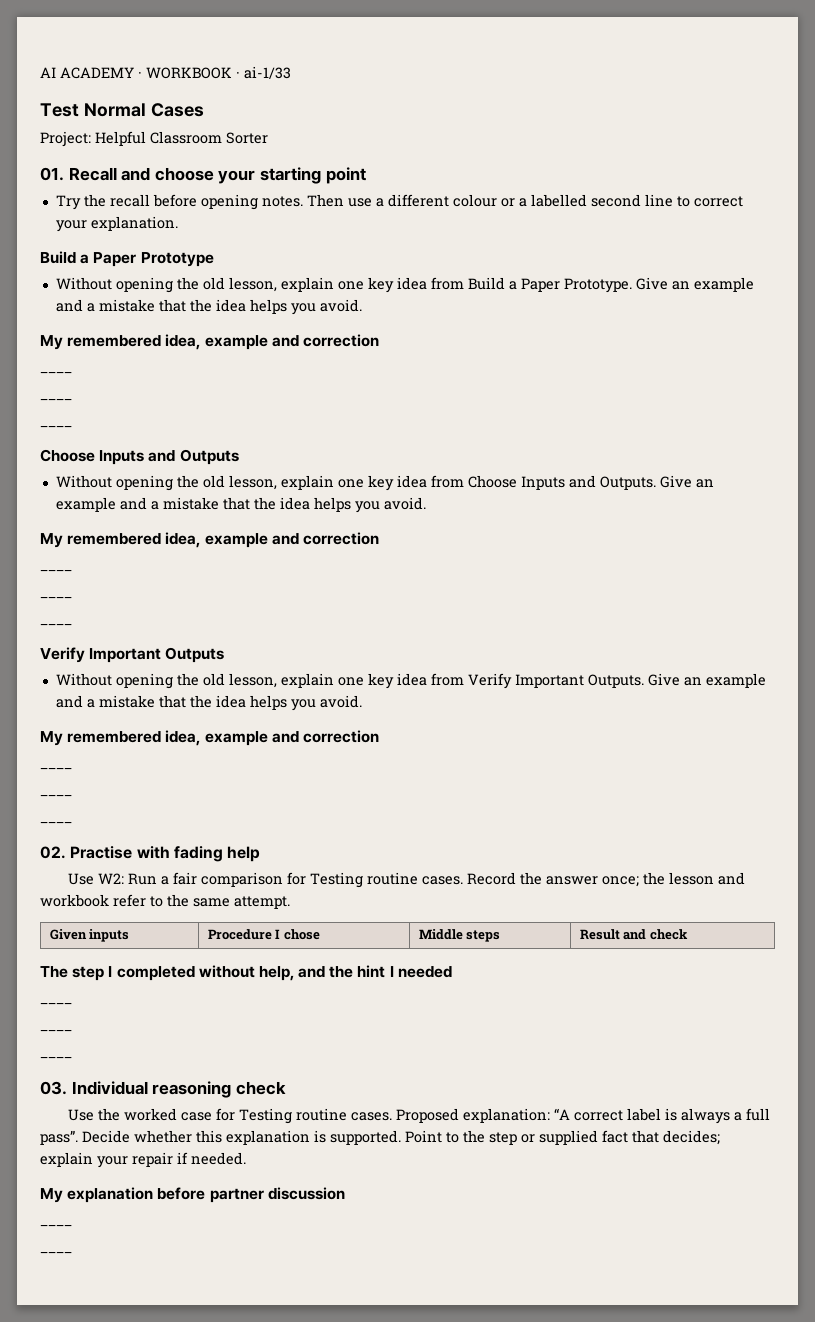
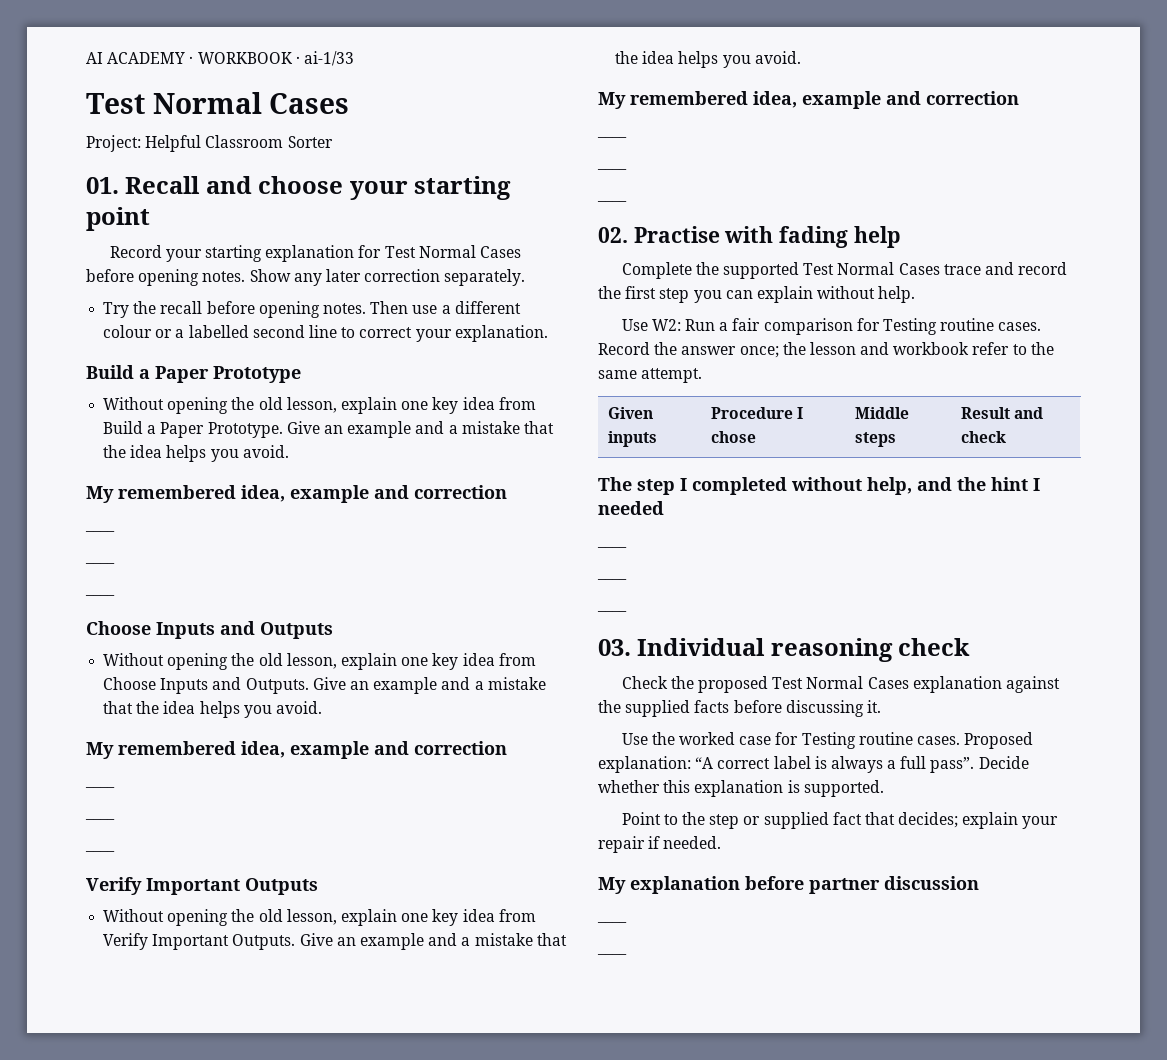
(366, 175) none -> [109,245,521,262] [86,269,526,286] // Record your starting explanation for Test Normal Cases before opening notes. Show any later correction separately.
(261, 854) none -> [621,262,1068,279] [598,286,916,303] // Complete the supported Test Normal Cases trace and record the first step you can explain without help.
(286, 1088) none -> [621,676,1060,693] [598,700,881,717] // Check the proposed Test Normal Cases explanation against the supplied facts before discussing it.
(401, 1137) none -> (884, 788) //

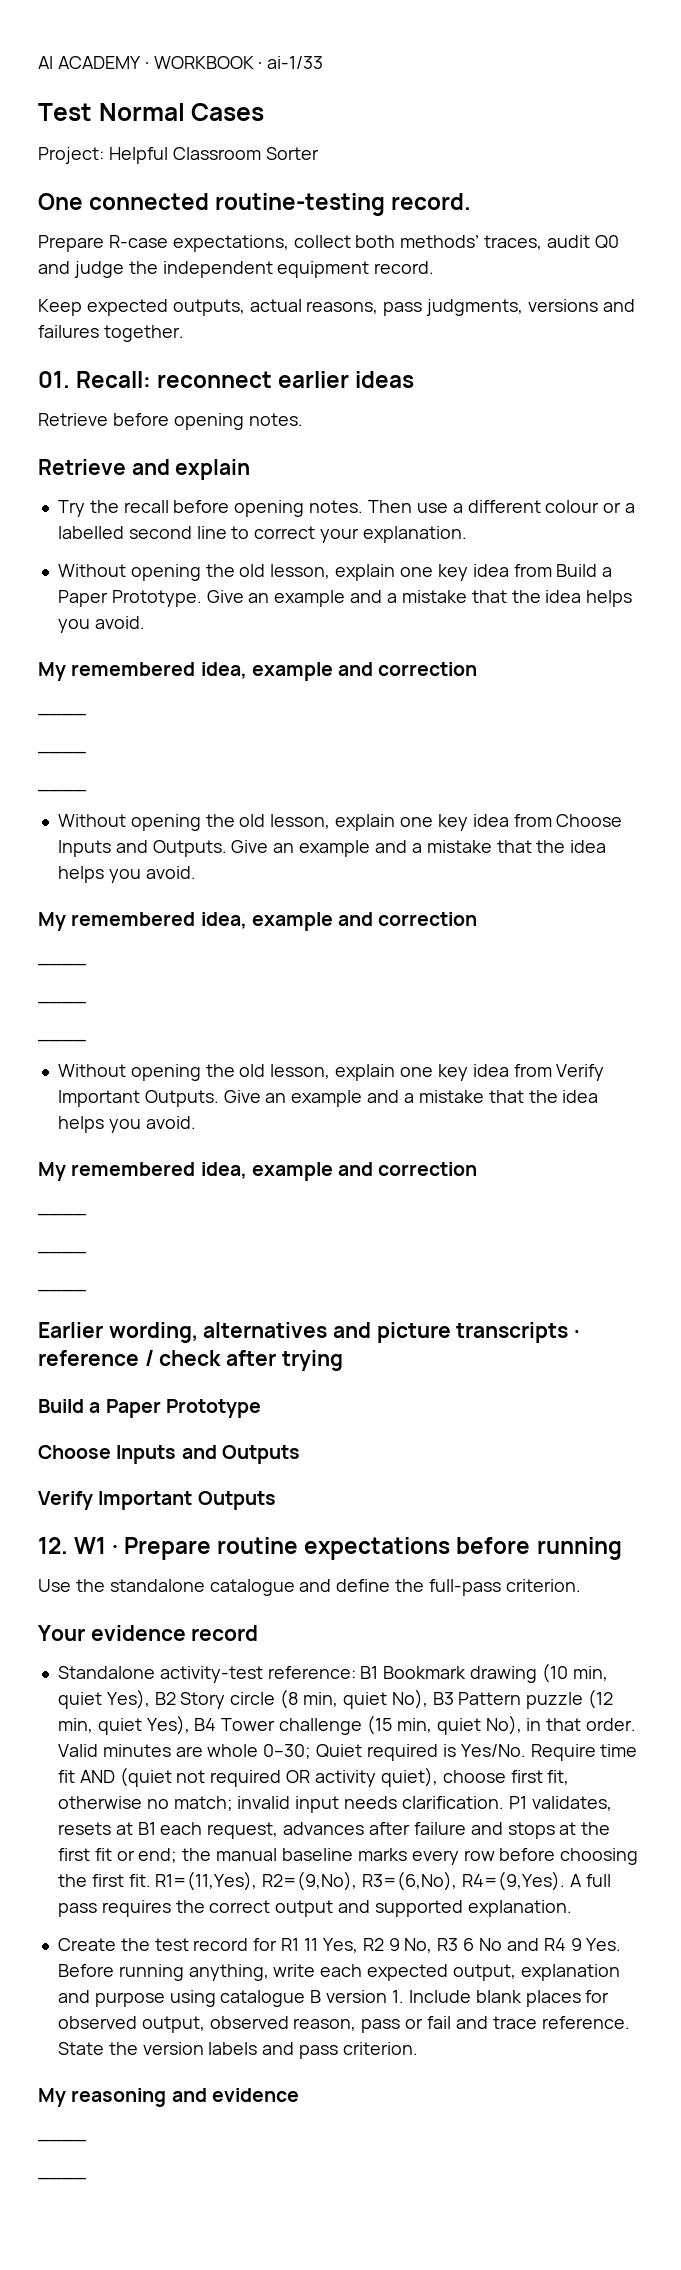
[86,176,512,200] [86,207,150,231] [109,245,521,262] [86,269,526,286] 01. Recall and choose your starting point // Record your starting explanation for Test Normal Cases before opening notes. Show any later correction separately. -> [38,193,472,216] [38,235,619,252] [38,261,435,278] [38,299,635,316] [38,325,184,342] [38,371,415,388] [38,413,303,430] [38,459,251,480] One connected routine-testing record. // Prepare R-case expectations, collect both methods’ traces, audit Q0 and judge the independent equipment record. // Keep expected outputs, actual reasons, pass judgments, versions and failures together. // 01. Recall: reconnect earlier ideas // Retrieve before opening notes. // Retrieve and explain
[86,365,301,383] // Build a Paper Prototype -> (467, 534) none
[86,621,333,639] // Choose Inputs and Outputs -> (86, 790) none
[86,877,318,895] // Verify Important Outputs -> (86, 1040) none
[598,226,901,248] [621,262,1068,279] [598,286,916,303] [621,318,1042,335] [598,342,1054,358] [598,368,703,383] [607,407,653,419] [607,431,657,447] [710,407,803,419] [710,431,756,443] [854,407,909,419] [854,432,896,447] [960,407,1043,419] [960,431,1006,443] [598,477,1040,495] [598,501,664,515] [597,546,627,548] [597,578,627,580] [597,610,627,612] [598,638,971,662] [621,676,1060,693] [598,700,881,717] [621,732,1034,749] [598,756,1029,773] [598,780,884,797] [621,812,1059,829] [598,836,722,853] [598,876,979,894] 02. Practise with fading help // Complete the supported Test Normal Cases trace and record the first step you can explain without help. // Use W2: Run a fair comparison for Testing routine cases. Record the answer once; the lesson and workbook refer to the same attempt. // Given inputs | Procedure I chose | Middle steps | Result and check // The step I completed without help, and the hint I needed // ____ // ____ // ____ // 03. Individual reasoning check // Check the proposed Test Normal Cases explanation against the supplied facts before discussing it. // Use the worked case for Testing routine cases. Proposed explanation: “A correct label is always a full pass”. Decide whether this explanation is supported. // Point to the step or supplied fact that decides; explain your repair if needed. // My explanation before partner discussion -> [38,1322,581,1343] [38,1350,343,1371] [38,1399,261,1418] [38,1445,300,1464] [38,1491,276,1510] [38,1537,622,1560] [38,1579,581,1596] [38,1625,259,1641] [57,1663,608,1683] [57,1689,614,1709] [57,1715,637,1735] [57,1744,638,1761] [57,1767,570,1787] [57,1796,612,1813] [57,1822,611,1839] [57,1848,639,1865] [57,1871,611,1891] [57,1900,572,1917] [57,1938,622,1953] [57,1964,620,1981] [57,1990,610,2007] [57,2016,630,2033] [57,2042,418,2059] [38,2088,299,2107] Earlier wording, alternatives and picture transcripts · reference / check after trying // Build a Paper Prototype // Choose Inputs and Outputs // Verify Important Outputs // 12. W1 · Prepare routine expectations before running // Use the standalone catalogue and define the full-pass criterion. // Your evidence record // Standalone activity-test reference: B1 Bookmark drawing (10 min, quiet Yes), B2 Story circle (8 min, quiet No), B3 Pattern puzzle (12 min, quiet Yes), B4 Tower challenge (15 min, quiet No), in that order. Valid minutes are whole 0–30; Quiet required is Yes/No. Require time fit AND (quiet not required OR activity quiet), choose first fit, otherwise no match; invalid input needs clarification. P1 validates, resets at B1 each request, advances after failure and stops at the first fit or end; the manual baseline marks every row before choosing the first fit. R1=(11,Yes), R2=(9,No), R3=(6,No), R4=(9,Yes). A full pass requires the correct output and supported explanation. // Create the test record for R1 11 Yes, R2 9 No, R3 6 No and R4 9 Yes. Before running anything, write each expected output, explanation and purpose using catalogue B version 1. Include blank places for observed output, observed reason, pass or fail and trace reference. State the version labels and pass criterion. // My reasoning and evidence

